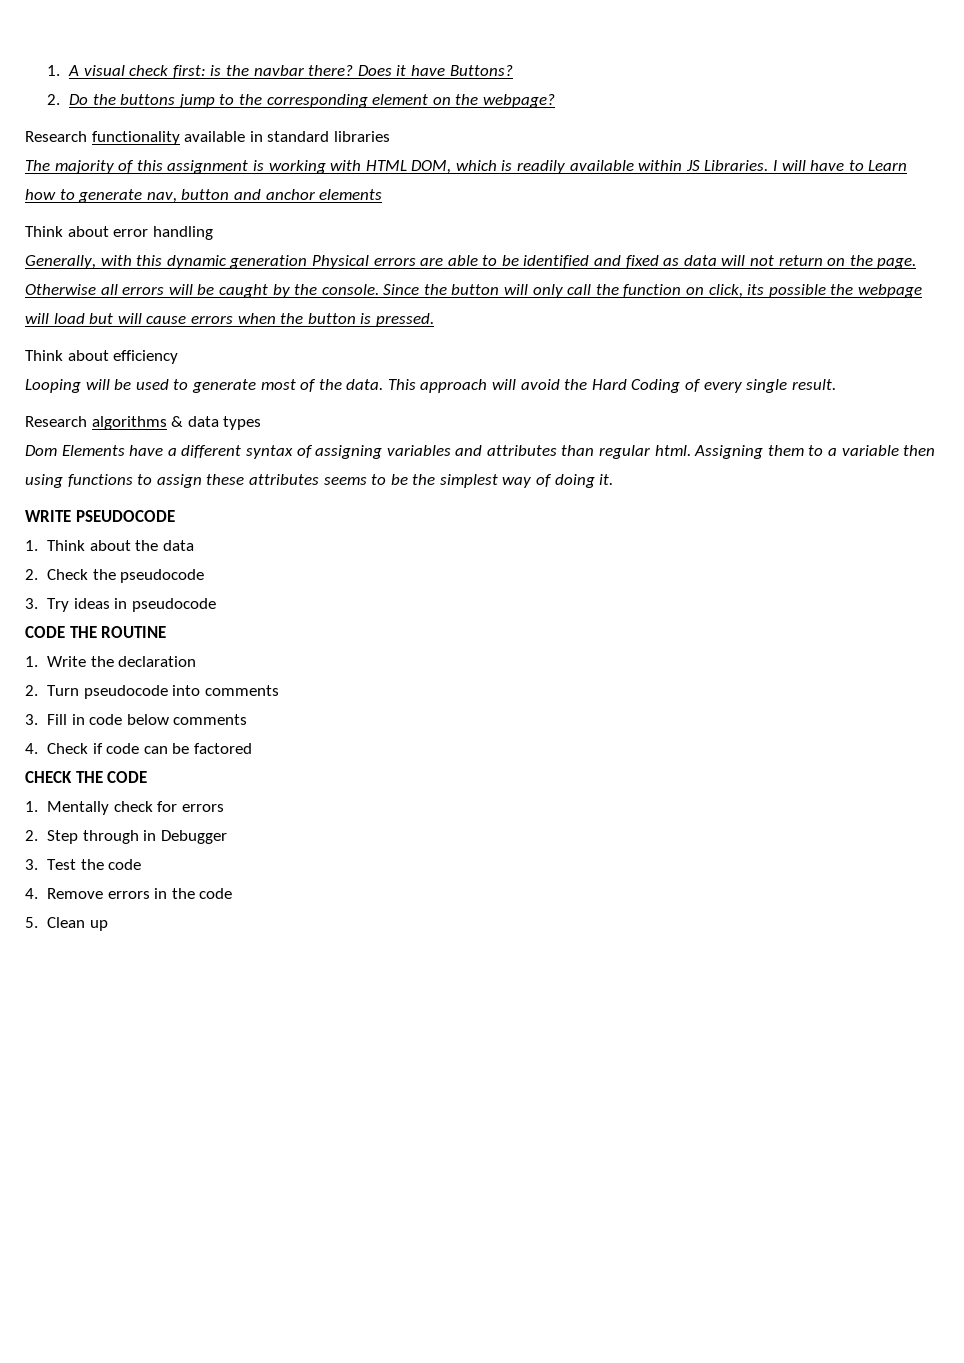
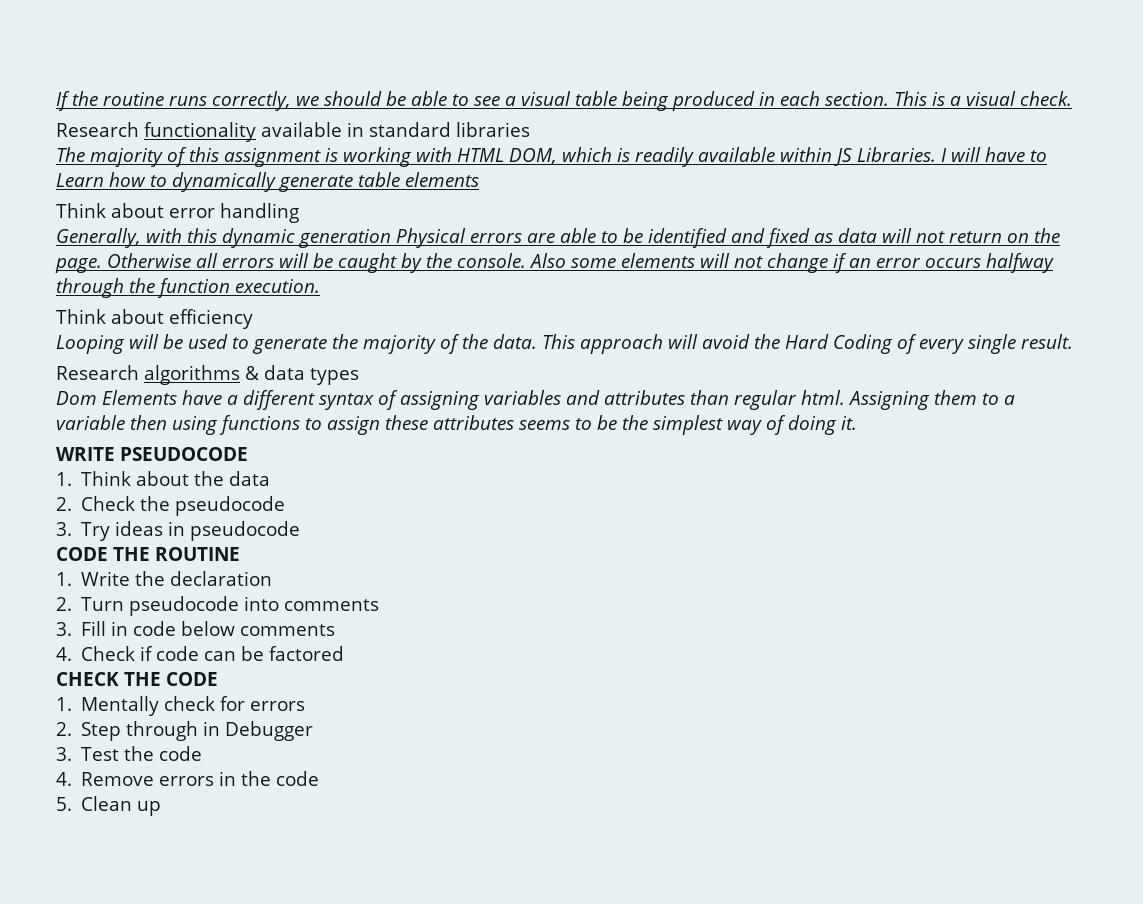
[47,65,513,78] [47,94,555,108] 1. A visual check first: is the navbar there? Does it have Buttons? // 2. Do the buttons jump to the corresponding element on the webpage? -> [56,91,1072,111] If the routine runs correctly, we should be able to see a visual table being produced in each section. This is a visual check.
[78,189,315,203] generate nav, button and anchor -> [172,172,400,192] dynamically generate table
[383,284,922,298] [25,313,434,327] Since the button will only call the function on click, its possible the webpage will load but will cause errors when the button is pressed. -> [529,253,1054,273] [56,278,320,298] Also some elements will not change if an error occurs halfway through the function execution.
[260,379,296,390] most -> [332,334,436,354] the majority

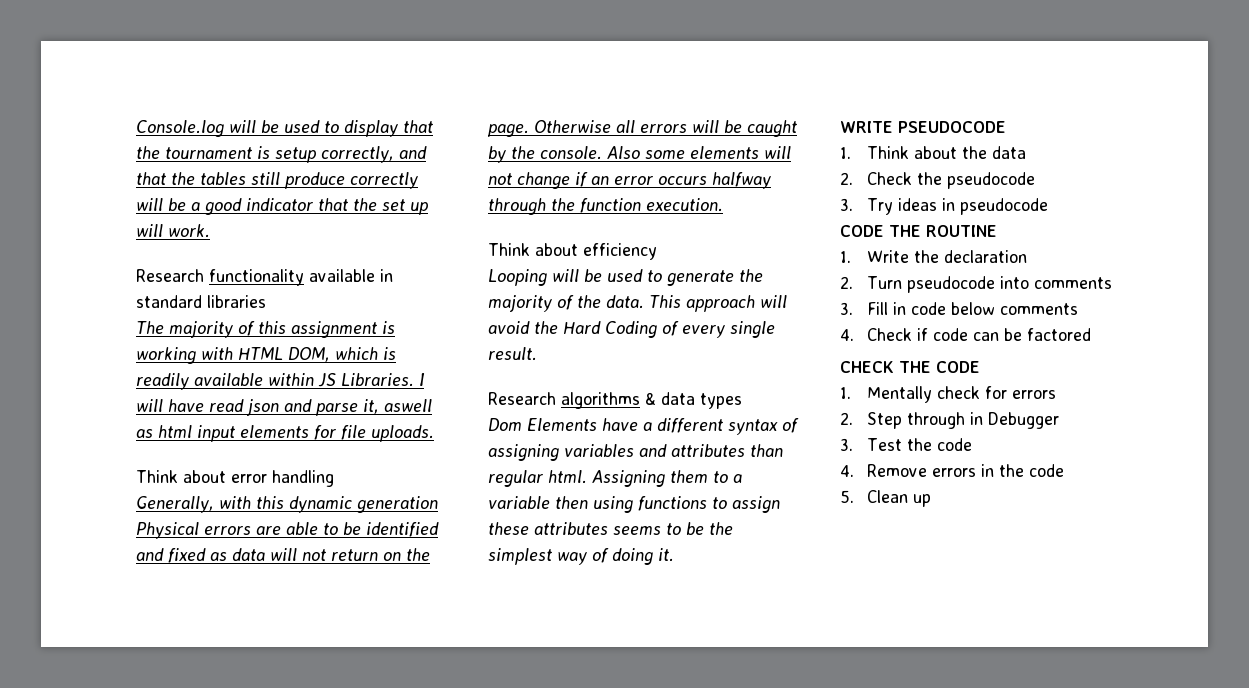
[56,91,1072,111] If the routine runs correctly, we should be able to see a visual table being produced in each section. This is a visual check. -> [136,120,433,137] [136,146,427,163] [136,172,418,189] [136,198,428,215] [136,224,210,238] Console.log will be used to display that the tournament is setup correctly, and that the tables still produce correctly will be a good indicator that the set up will work.
[1030,150,1047,162] [56,172,479,192] to Learn how to dynamically generate table elements -> [209,399,432,416] [136,425,434,442] read json and parse it, aswell as html input elements for file uploads.

